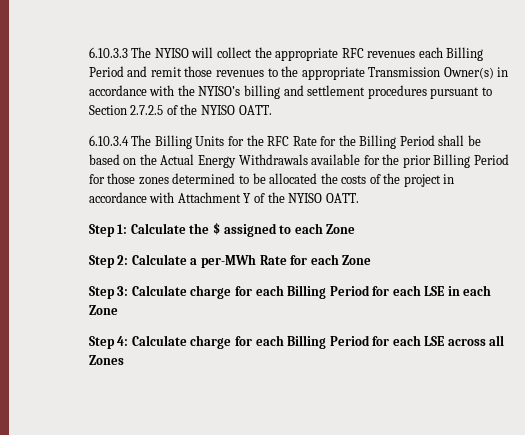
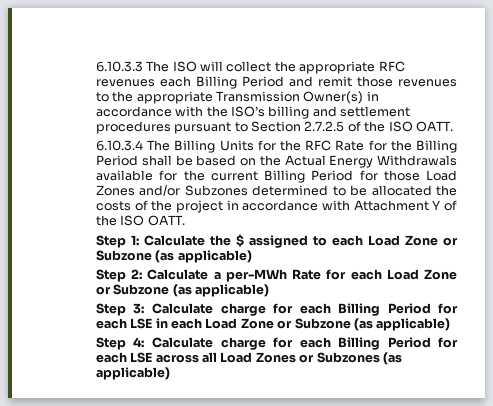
[154,48,189,58] NYISO -> [172,61,197,72] ISO
[198,86,241,96] NYISO’s -> [231,106,266,117] ISO’s
[200,105,235,115] NYISO -> [388,121,413,132] ISO
[402,155,431,168] prior -> [210,171,258,181] current
[138,177,169,185] zones -> [426,170,457,181] [95,185,248,196] Load Zones and/or Subzones
[288,193,323,203] NYISO -> [120,215,145,226] ISO
[326,224,356,234] Zone -> [367,235,458,246] [95,250,252,263] Load Zone or Subzone (as applicable)
[342,255,372,265] Zone -> [386,269,457,280] [95,284,270,297] Load Zone or Subzone (as applicable)
[88,305,118,315] Zone -> [205,318,451,331] Load Zone or Subzone (as applicable)
[88,355,124,365] Zones -> [220,352,402,365] [95,367,170,380] Load Zones or Subzones (as applicable)

